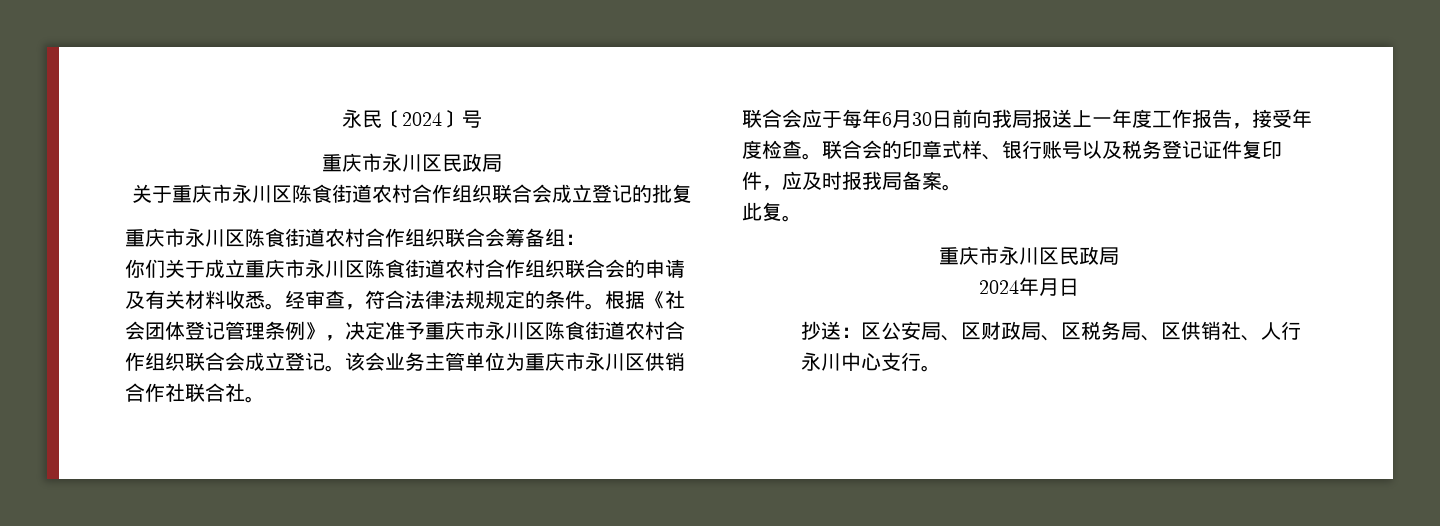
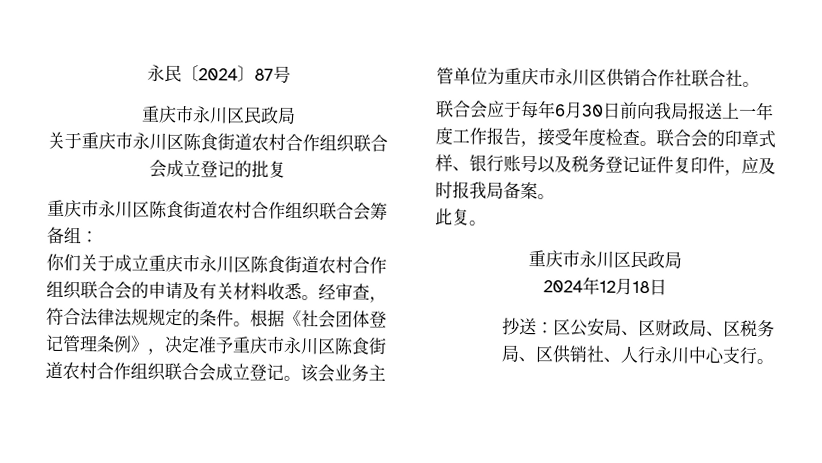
(462, 119) none -> [253,68,274,81] 87
[1038,278,1059,296] 月 -> [598,277,650,295] 12月18

